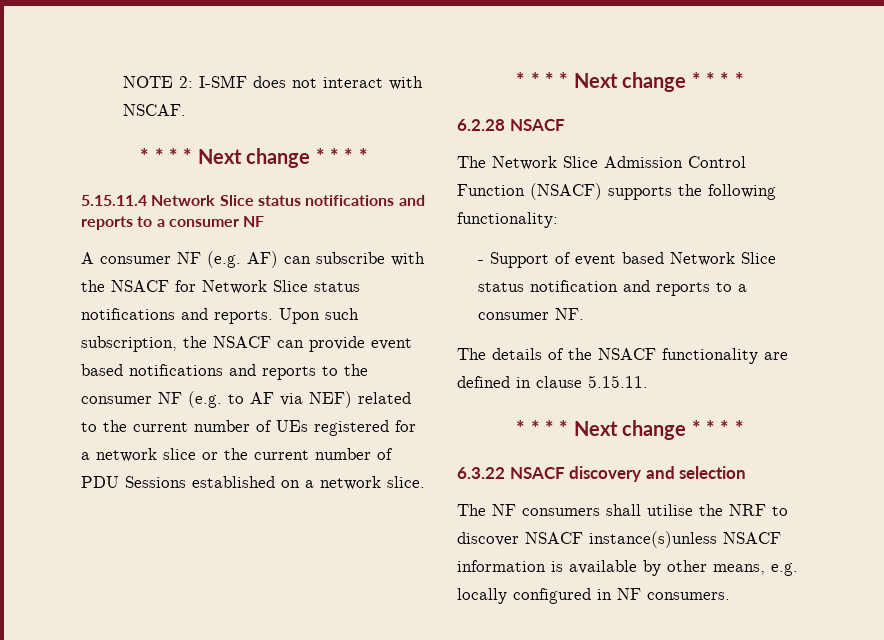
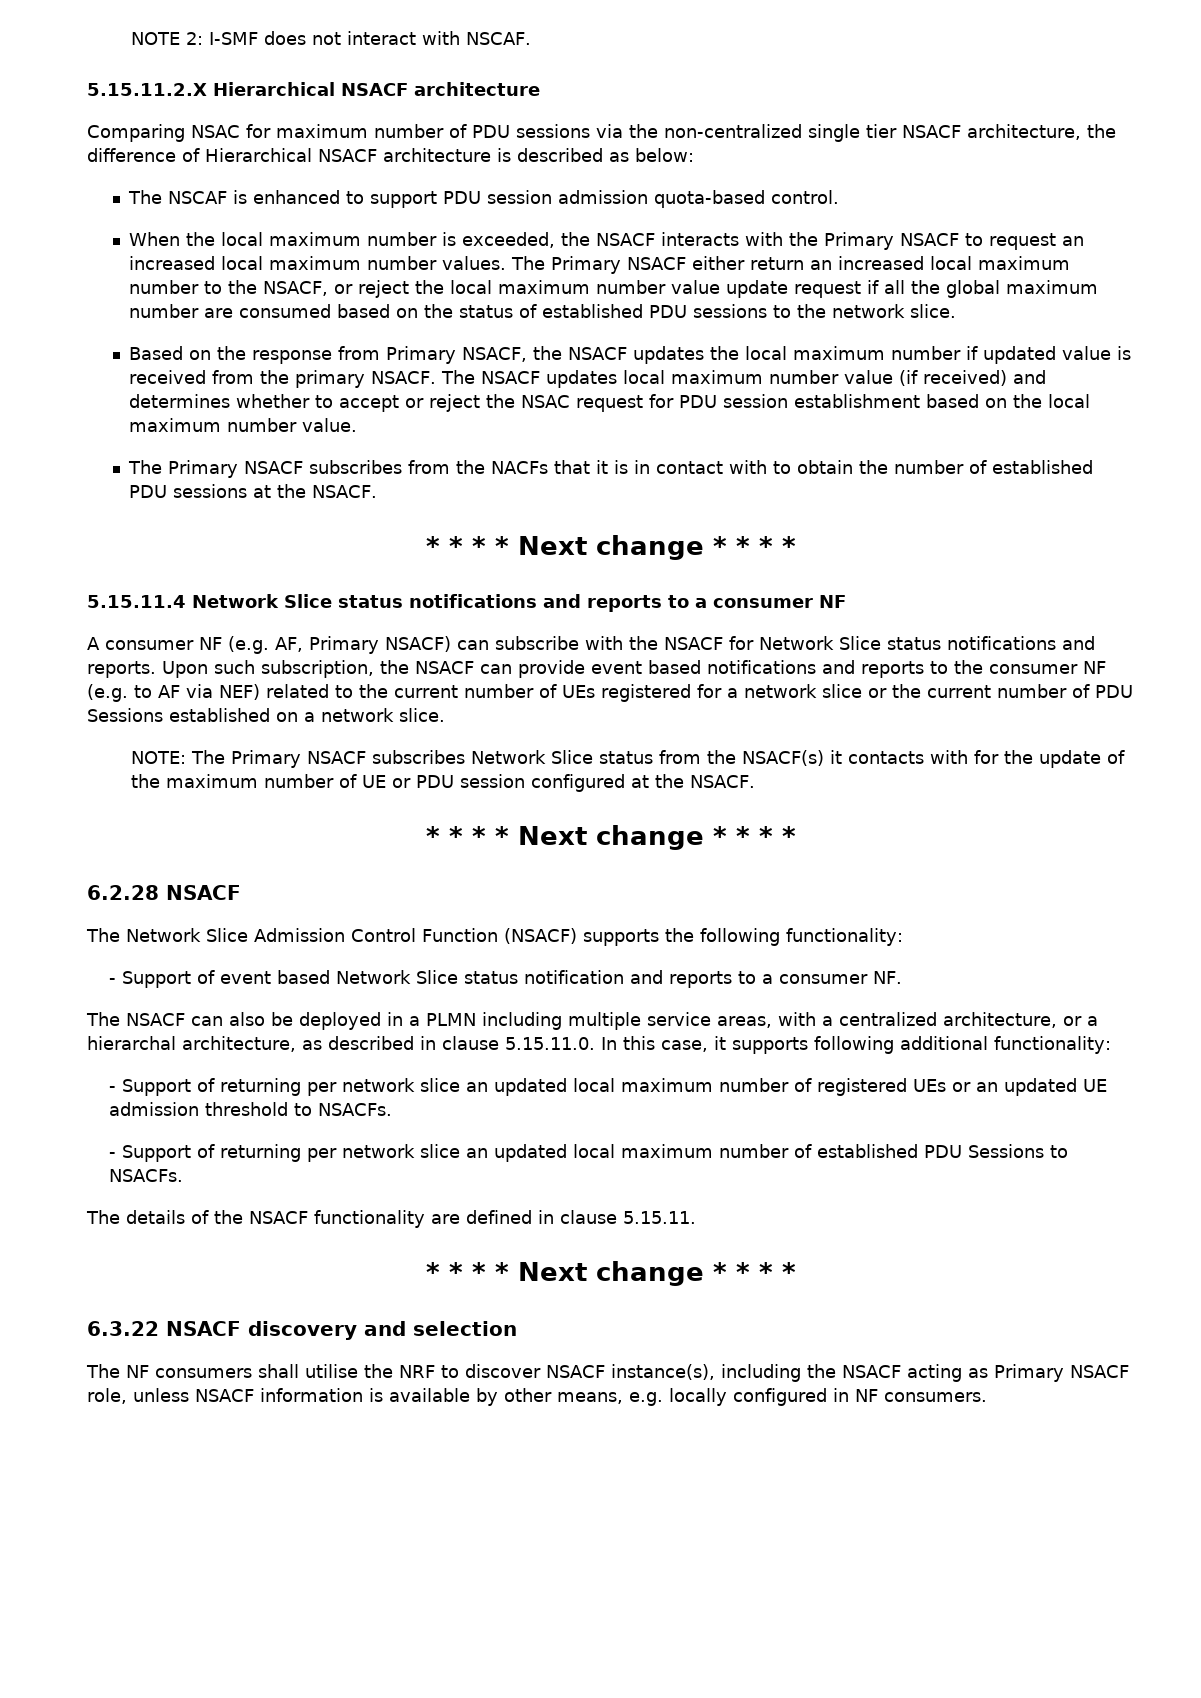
(186, 110) none -> [87,82,540,96] [87,124,1116,142] [87,148,694,162] [127,190,839,208] [128,232,1084,250] [128,256,1070,274] [128,280,1098,298] [128,304,956,318] [128,346,1131,364] [128,370,1046,388] [128,394,1090,412] [128,418,357,432] [127,460,1093,478] [128,484,377,498] // 5.15.11.2.X Hierarchical NSACF architecture // Comparing NSAC for maximum number of PDU sessions via the non-centralized single tier NSACF architecture, the difference of Hierarchical NSACF architecture is described as below: // The NSCAF is enhanced to support PDU session admission quota-based control. // When the local maximum number is exceeded, the NSACF interacts with the Primary NSACF to request an increased local maximum number values. The Primary NSACF either return an increased local maximum number to the NSACF, or reject the local maximum number value update request if all the global maximum number are consumed based on the status of established PDU sessions to the network slice. // Based on the response from Primary NSACF, the NSACF updates the local maximum number if updated value is received from the primary NSACF. The NSACF updates local maximum number value (if received) and determines whether to accept or reject the NSAC request for PDU session establishment based on the local maximum number value. // The Primary NSACF subscribes from the NACFs that it is in contact with to obtain the number of established PDU sessions at the NSACF.
[247,251,278,268] AF) -> [275,636,451,654] AF, Primary NSACF)
(425, 482) none -> [130,750,1125,768] [130,774,755,792] // NOTE: The Primary NSACF subscribes Network Slice status from the NSACF(s) it contacts with for the update of the maximum number of UE or PDU session configured at the NSACF.
(584, 314) none -> [86,1012,1098,1030] [87,1036,1111,1054] [108,1078,1107,1096] [108,1102,392,1116] [108,1144,1068,1162] [108,1169,183,1182] // The NSACF can also be deployed in a PLMN including multiple service areas, with a centralized architecture, or a hierarchal architecture, as described in clause 5.15.11.0. In this case, it supports following additional functionality: // - Support of returning per network slice an updated local maximum number of registered UEs or an updated UE admission threshold to NSACFs. // - Support of returning per network slice an updated local maximum number of established PDU Sessions to NSACFs.
[589,531,717,548] instance(s)unless -> [611,1364,1129,1382] [87,1388,189,1404] instance(s), including the NSACF acting as Primary NSACF role, unless

